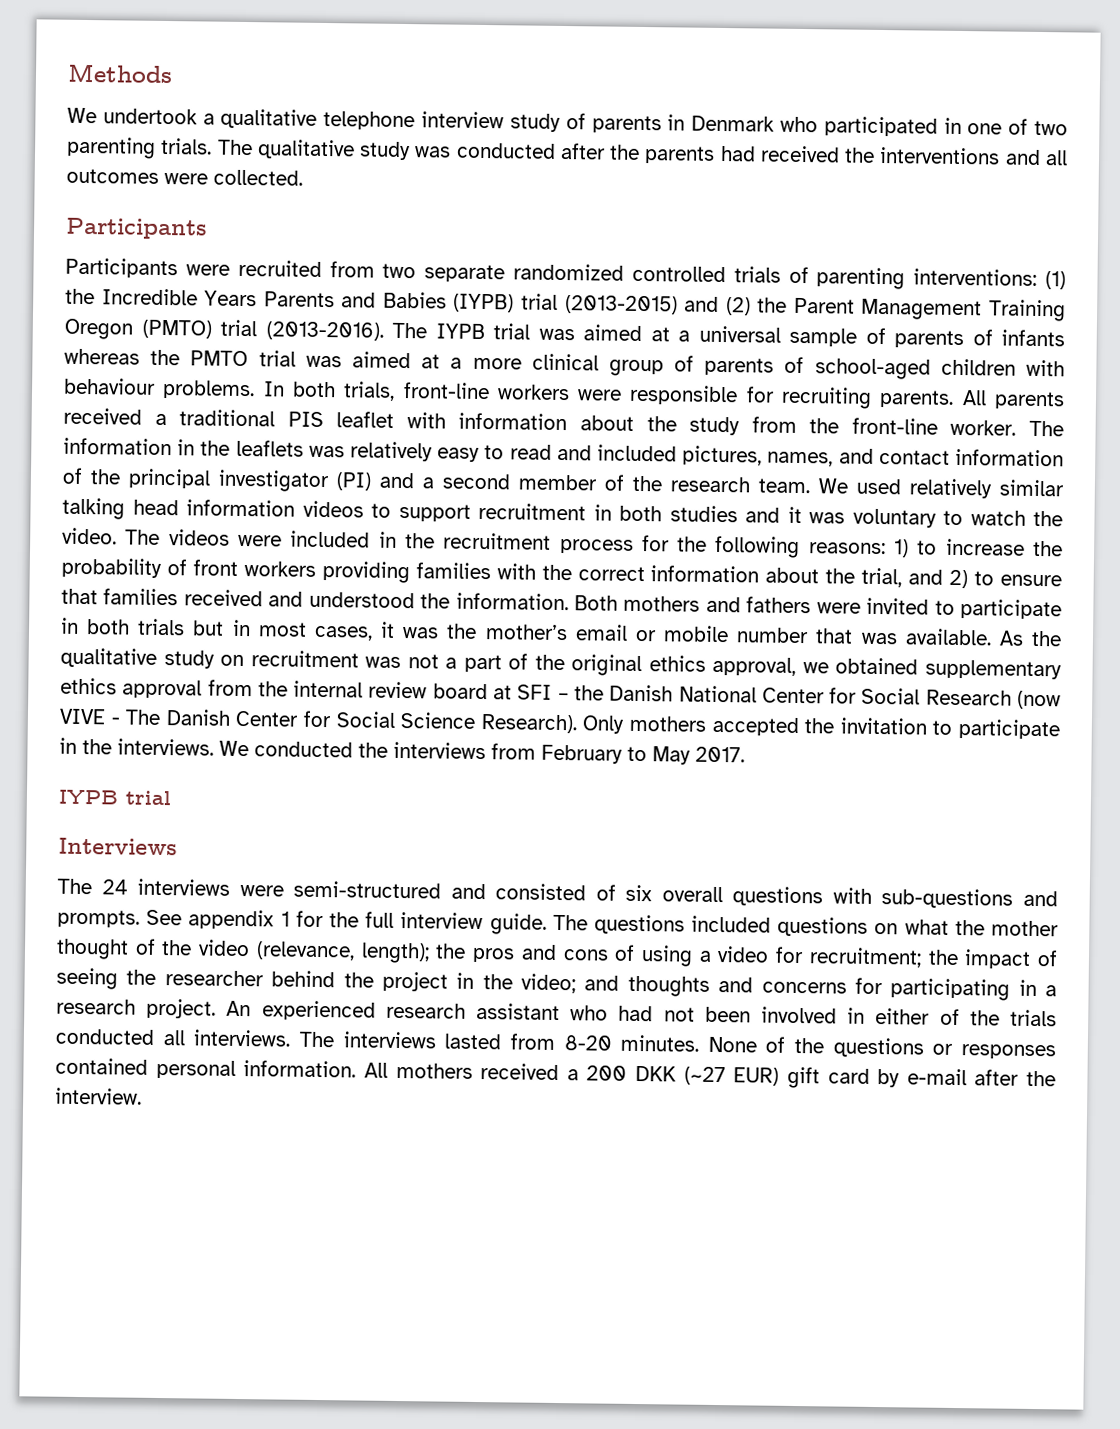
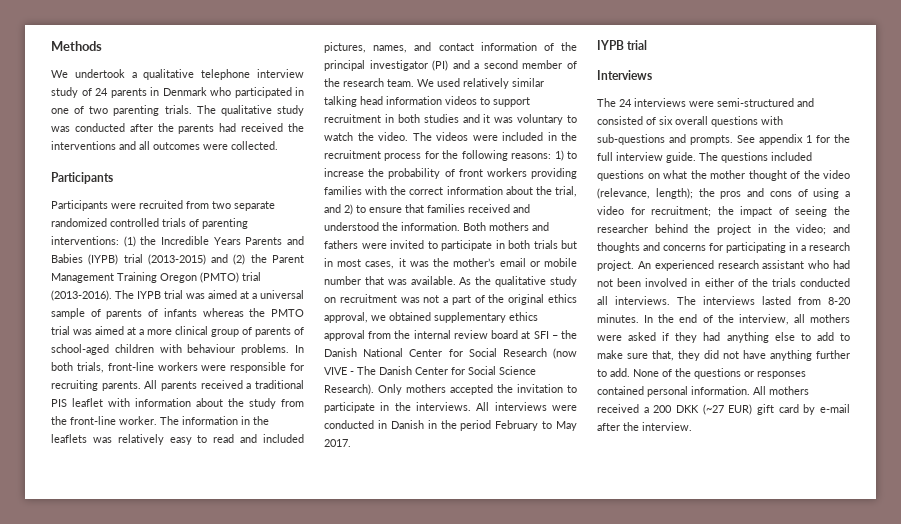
(586, 121) none -> [95,88,108,96] 24
[219,740,536,760] We conducted the interviews from -> [476,402,577,411] [324,420,492,431] All interviews were conducted in Danish in the period
(700, 1043) none -> [644,314,850,325] [597,332,850,343] [597,350,850,361] [597,368,630,377] In the end of the interview, all mothers were asked if they had anything else to add to make sure that, they did not have anything further to add.

